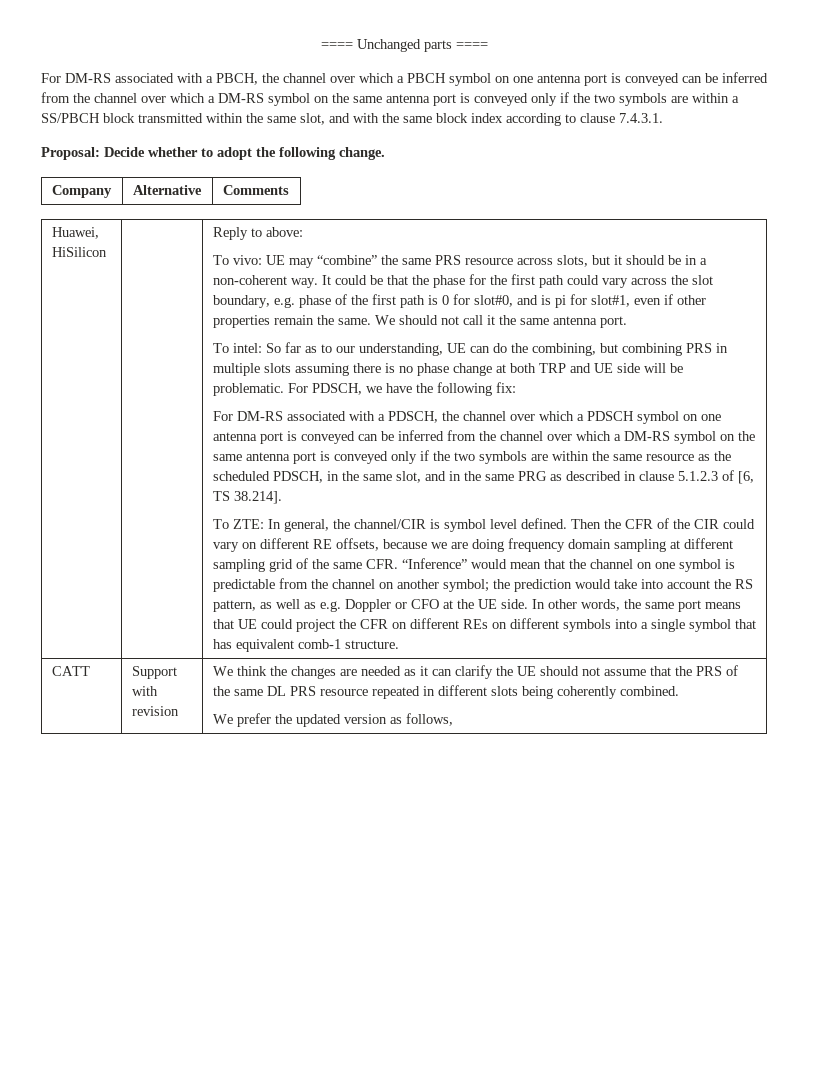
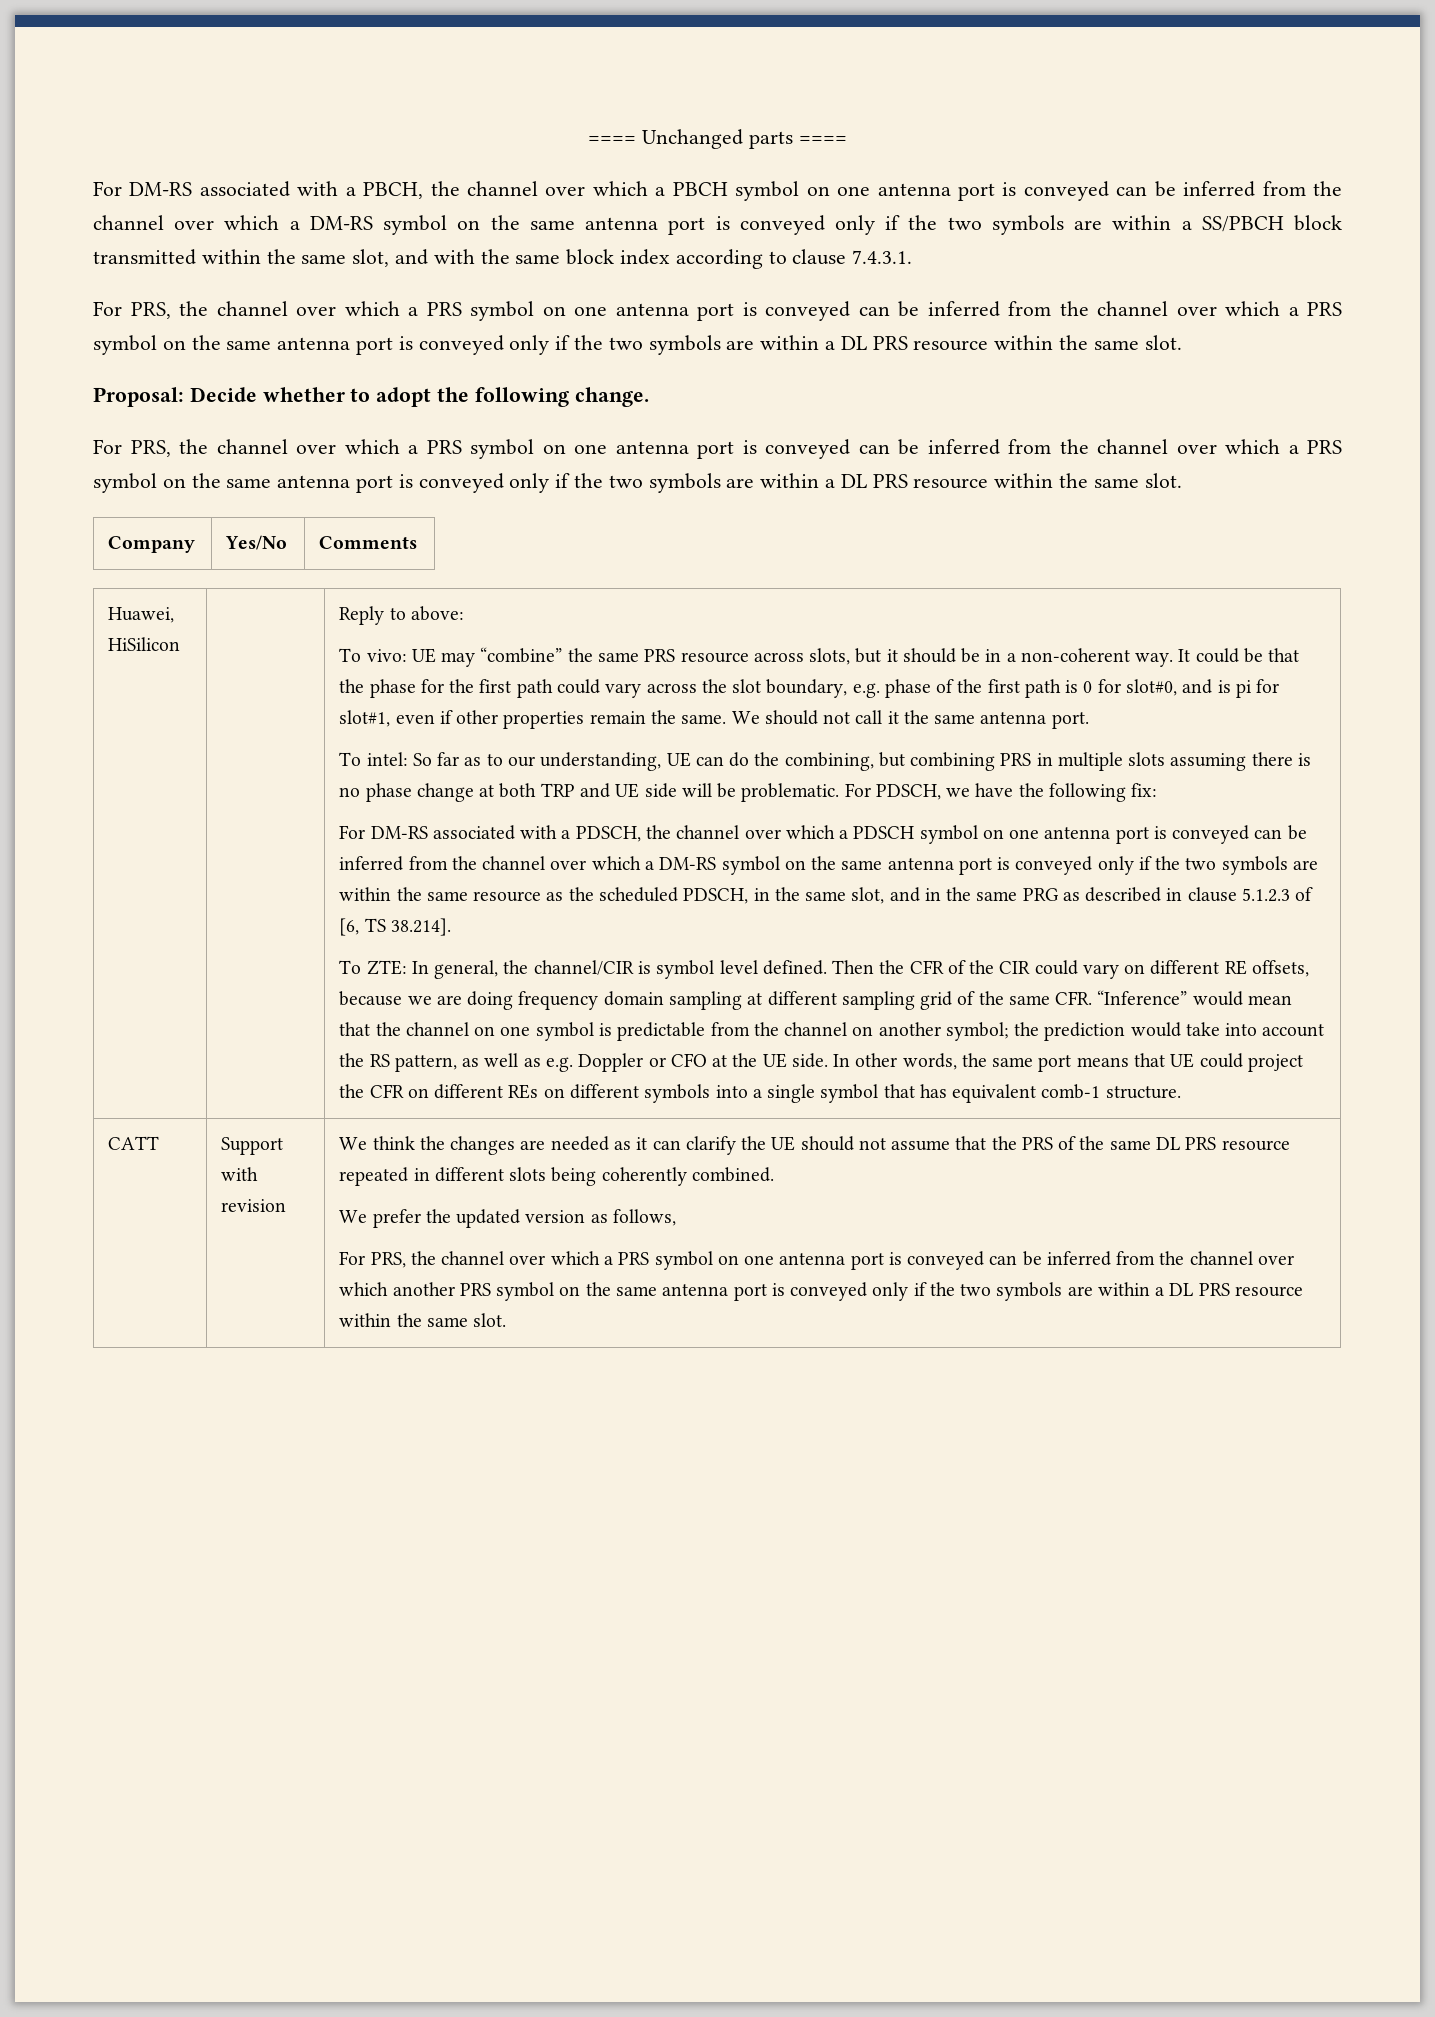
(663, 118) none -> [93,301,1342,321] [93,335,1182,355] // For PRS, the channel over which a PRS symbol on one antenna port is conveyed can be inferred from the channel over which a PRS symbol on the same antenna port is conveyed only if the two symbols are within a DL PRS resource within the same slot.
(385, 153) none -> [93,439,1342,459] [93,473,1182,493] // For PRS, the channel over which a PRS symbol on one antenna port is conveyed can be inferred from the channel over which a PRS symbol on the same antenna port is conveyed only if the two symbols are within a DL PRS resource within the same slot.
[132,185,202,195] Alternative -> [225,535,288,550] Yes/No
(453, 719) none -> [339,1251,1294,1270] [339,1282,1303,1301] [339,1313,507,1327] // For PRS, the channel over which a PRS symbol on one antenna port is conveyed can be inferred from the channel over which another PRS symbol on the same antenna port is conveyed only if the two symbols are within a DL PRS resource within the same slot.

